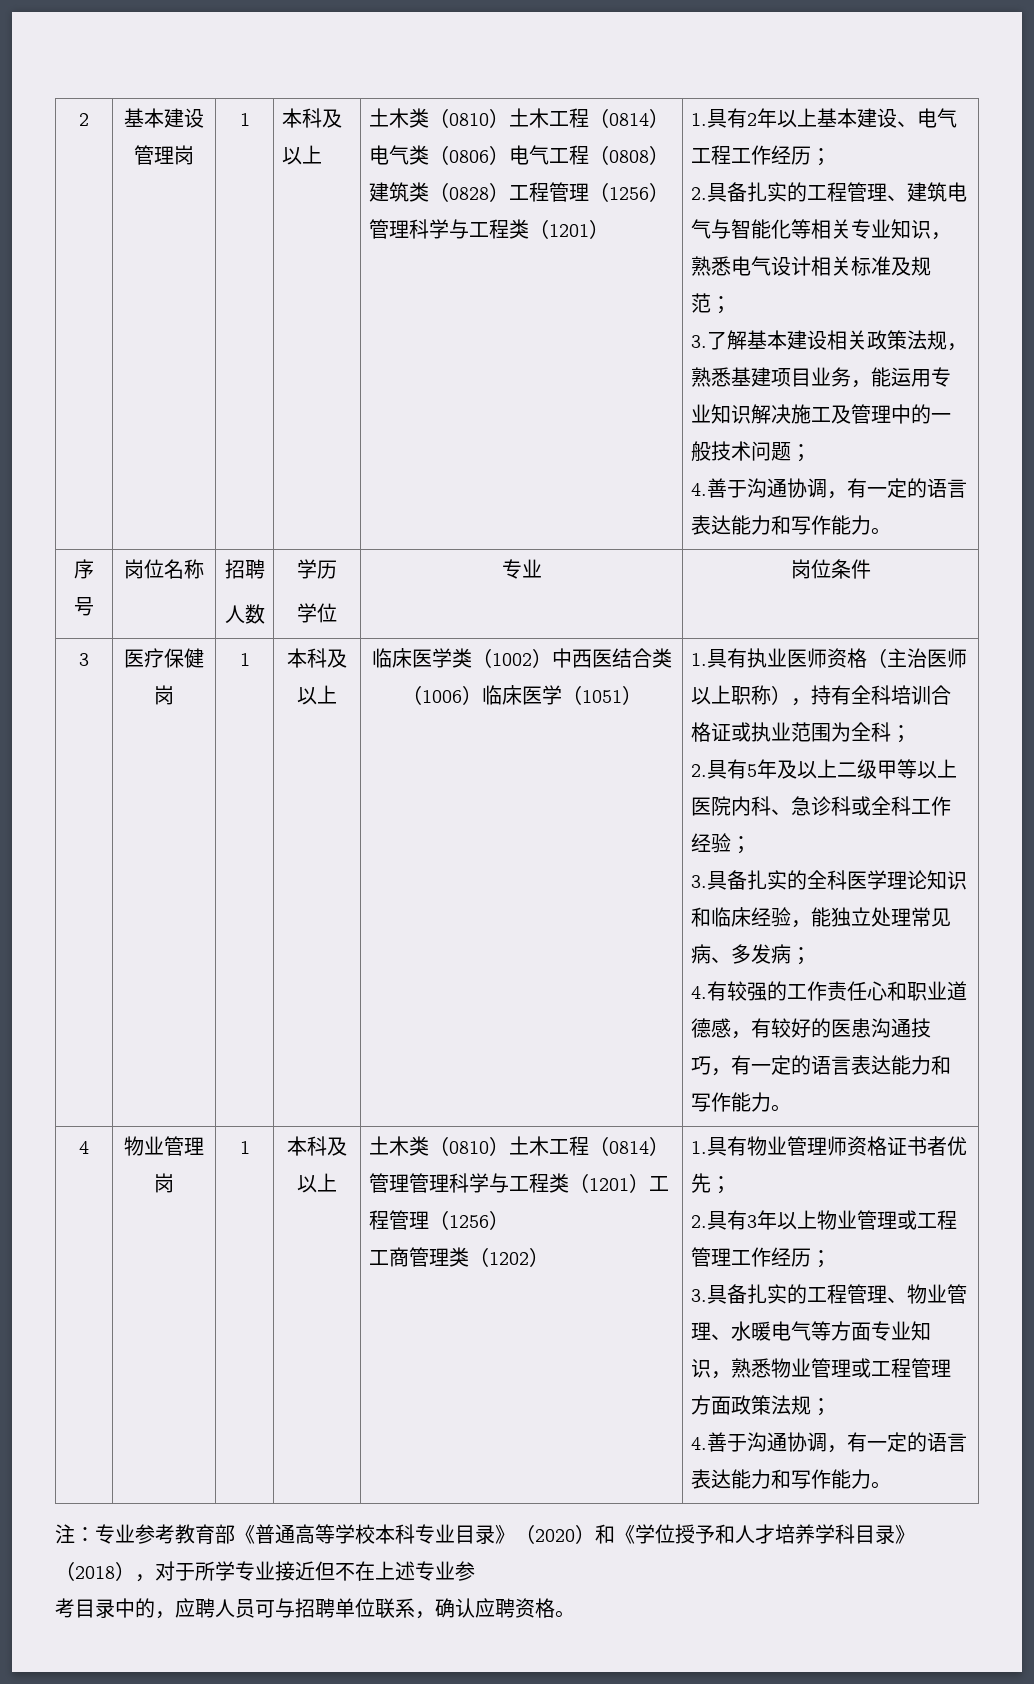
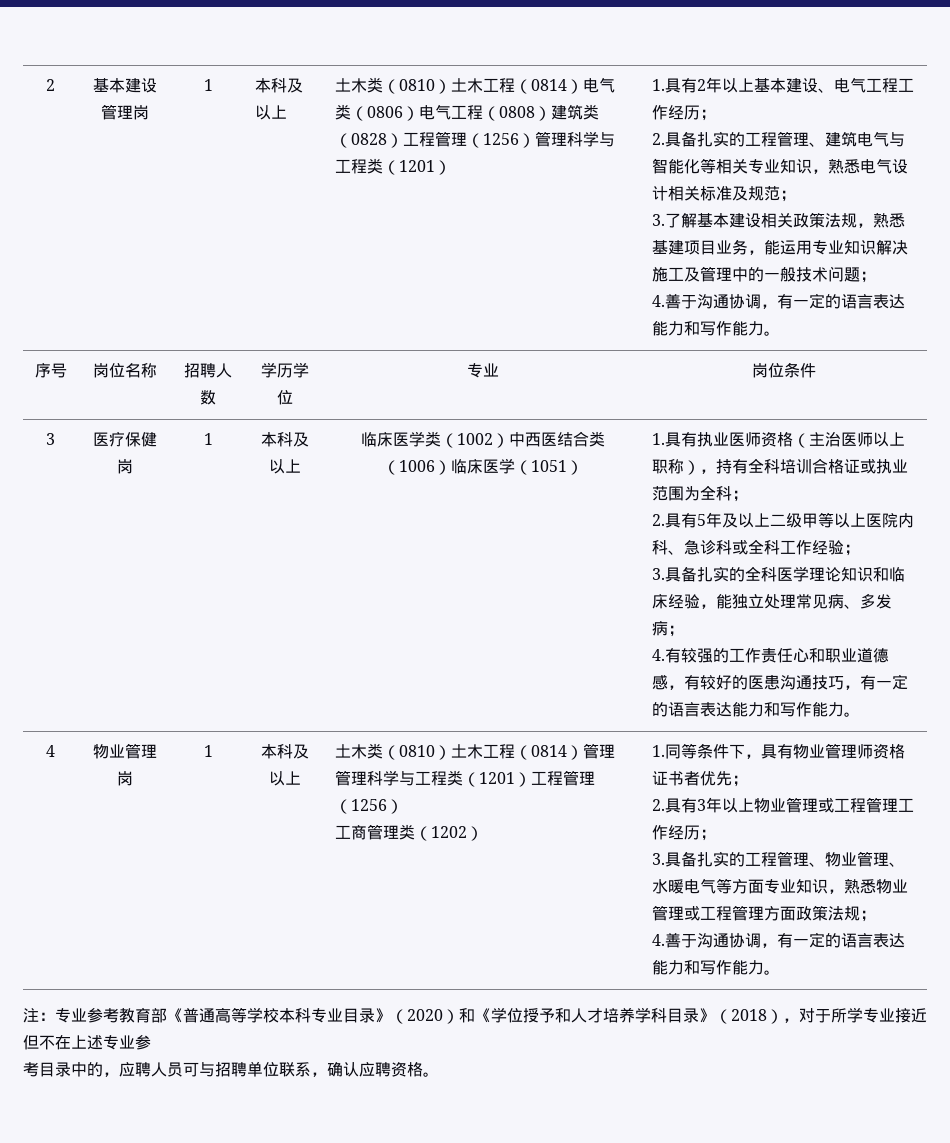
(265, 569) // -> (216, 370) none
(337, 569) // -> (293, 370) none
(708, 1147) none -> [665,743,762,759] 同等条件下，

